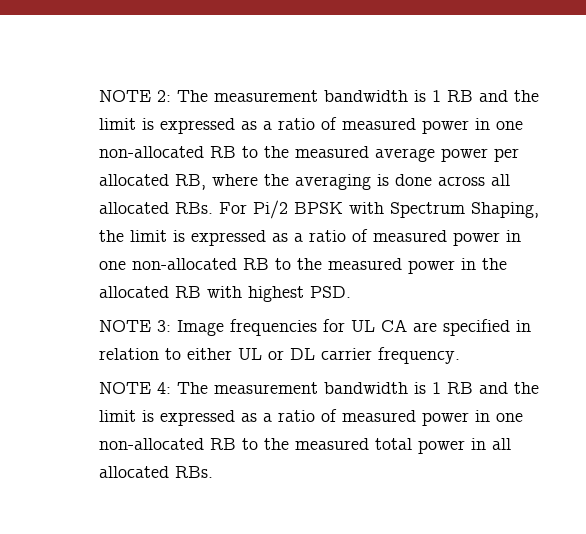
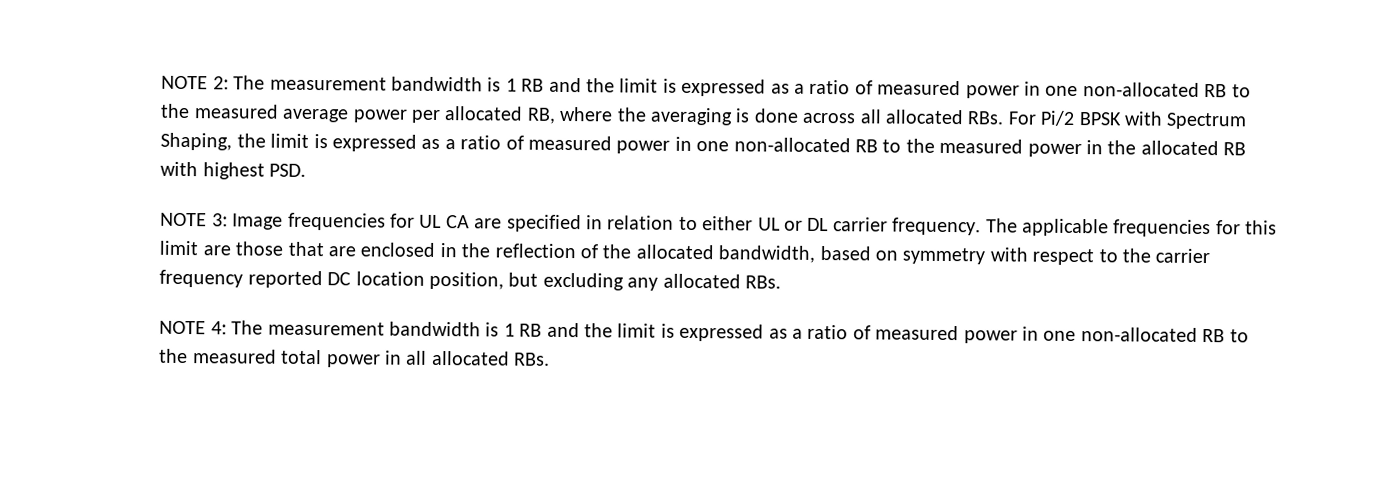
(461, 355) none -> [985,218,1278,238] [159,240,1211,266] [159,269,781,291] The applicable frequencies for this limit are those that are enclosed in the reflection of the allocated bandwidth, based on symmetry with respect to the carrier frequency reported DC location position, but excluding any allocated RBs.

